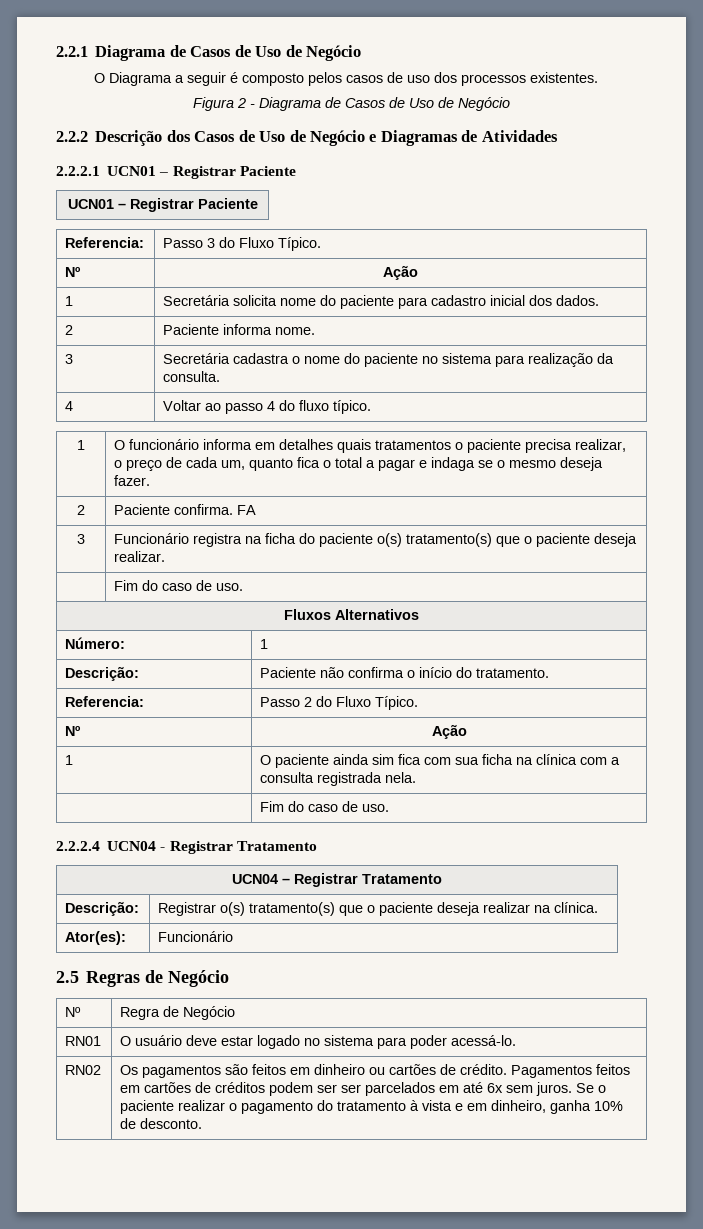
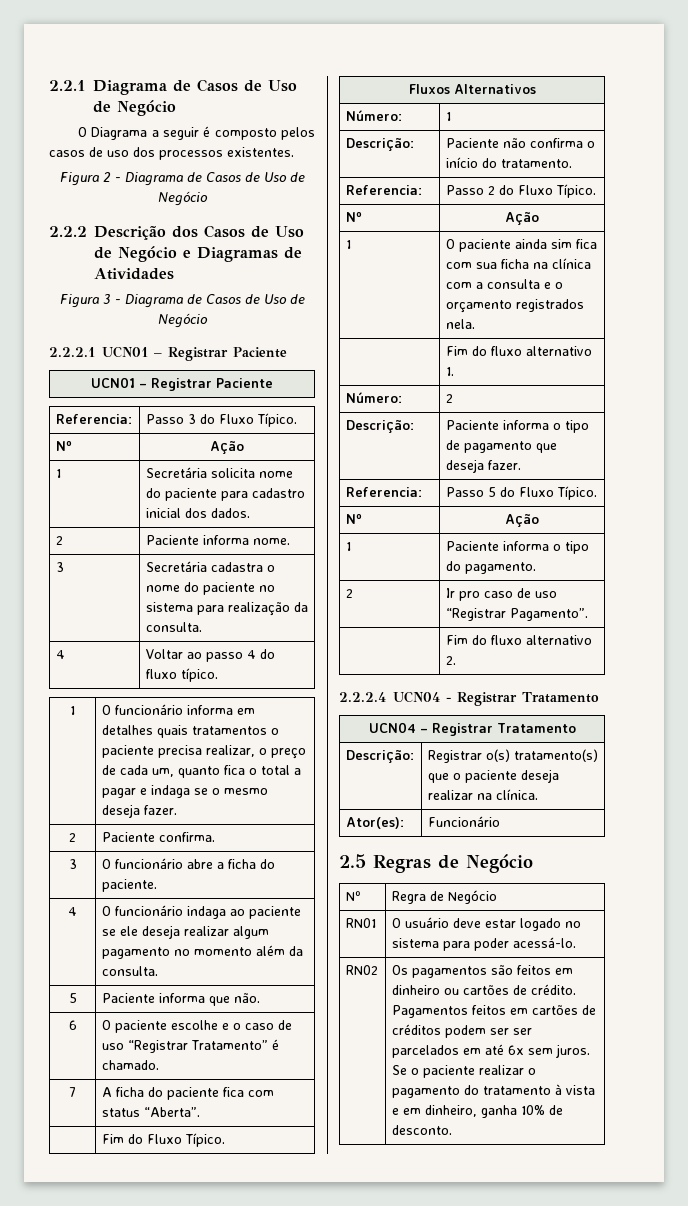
(558, 136) none -> [59,294,305,308] [157,313,208,328] // Figura 3 - Diagrama de Casos de Uso de Negócio
[237,505,257,515] [77,534,85,544] [114,533,638,547] [114,551,166,562] [114,580,244,591] FA // 3 | Funcionário registra na ficha do paciente o(s) tratamento(s) que o paciente deseja realizar. // | Fim do caso de uso. -> [68,859,77,869] [101,858,275,869] [101,879,157,892] [68,907,77,916] [101,905,301,919] [101,925,269,939] [101,945,303,959] [101,966,158,976] [68,993,77,1003] [101,993,260,1006] [68,1020,77,1030] [101,1020,292,1033] [101,1039,279,1053] [101,1060,159,1070] [69,1087,76,1097] [101,1087,274,1100] [101,1107,200,1117] [101,1133,225,1147] // 3 | O funcionário abre a ficha do paciente. // 4 | O funcionário indaga ao paciente se ele deseja realizar algum pagamento no momento além da consulta. // 5 | Paciente informa que não. // 6 | O paciente escolhe e o caso de uso “Registrar Tratamento” é chamado. // 7 | A ficha do paciente fica com status “Aberta”. // | Fim do Fluxo Típico.
[317,772,383,786] registrada -> [543,282,563,289] [445,299,584,313] e o orçamento registrados
[308,801,390,812] caso de uso. -> [490,346,592,356] [445,367,454,376] [345,392,402,403] [445,394,453,403] [345,420,414,433] [445,420,589,433] [445,440,557,453] [445,459,521,473] [345,487,422,497] [445,486,597,500] [345,514,362,524] [505,514,539,527] [345,542,351,551] [445,541,589,554] [445,561,536,574] [345,589,353,598] [445,588,557,601] [445,608,588,621] [445,635,592,645] [445,656,456,665] fluxo alternativo 1. // Número: | 2 // Descrição: | Paciente informa o tipo de pagamento que deseja fazer. // Referencia: | Passo 5 do Fluxo Típico. // Nº | Ação // 1 | Paciente informa o tipo do pagamento. // 2 | Ir pro caso de uso “Registrar Pagamento”. // | Fim do fluxo alternativo 2.

